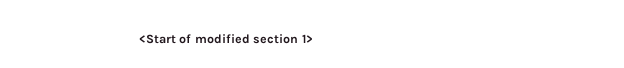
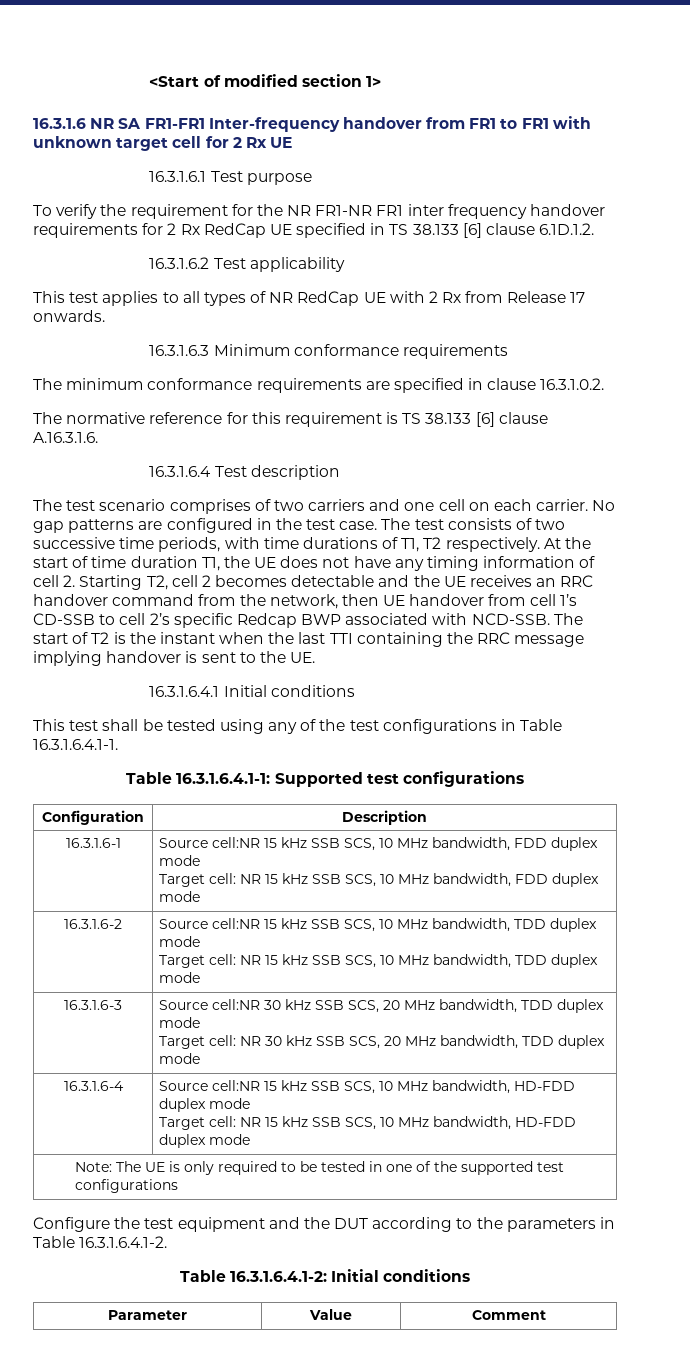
(313, 38) none -> [33,116,591,132] [33,136,293,151] [149,171,312,185] [33,204,606,219] [33,223,595,238] [149,257,345,272] [33,291,585,306] [33,310,105,322] [149,344,509,359] [33,378,605,393] [33,412,548,427] [33,432,98,443] [149,465,340,480] [33,499,616,514] [33,518,566,533] [33,537,592,552] [33,556,596,571] [33,575,594,590] [33,594,577,609] [33,613,583,628] [33,632,585,647] [33,651,316,666] [149,685,355,697] [33,719,563,734] [33,739,118,750] [126,771,524,787] [42,810,144,825] [342,810,427,825] [65,838,121,848] [159,837,599,851] [159,855,201,866] [159,873,600,887] [159,891,201,902] [64,919,122,929] [159,918,598,932] [159,936,201,947] [159,954,599,968] [159,972,201,983] [64,1000,122,1010] [159,999,605,1013] [159,1017,201,1028] [159,1035,606,1049] [159,1053,201,1064] [63,1081,124,1091] [159,1080,576,1094] [159,1098,251,1112] [159,1116,577,1130] [159,1134,251,1148] [75,1161,565,1175] [75,1179,179,1193] [33,1217,616,1232] [33,1236,168,1248] [179,1269,471,1282] [108,1310,187,1320] [309,1309,352,1320] [471,1310,546,1320] // 16.3.1.6 NR SA FR1-FR1 Inter-frequency handover from FR1 to FR1 with unknown target cell for 2 Rx UE // 16.3.1.6.1 Test purpose // To verify the requirement for the NR FR1-NR FR1 inter frequency handover requirements for 2 Rx RedCap UE specified in TS 38.133 [6] clause 6.1D.1.2. // 16.3.1.6.2 Test applicability // This test applies to all types of NR RedCap UE with 2 Rx from Release 17 onwards. // 16.3.1.6.3 Minimum conformance requirements // The minimum conformance requirements are specified in clause 16.3.1.0.2. // The normative reference for this requirement is TS 38.133 [6] clause A.16.3.1.6. // 16.3.1.6.4 Test description // The test scenario comprises of two carriers and one cell on each carrier. No gap patterns are configured in the test case. The test consists of two successive time periods, with time durations of T1, T2 respectively. At the start of time duration T1, the UE does not have any timing information of cell 2. Starting T2, cell 2 becomes detectable and the UE receives an RRC handover command from the network, then UE handover from cell 1’s CD-SSB to cell 2’s specific Redcap BWP associated with NCD-SSB. The start of T2 is the instant when the last TTI containing the RRC message implying handover is sent to the UE. // 16.3.1.6.4.1 Initial conditions // This test shall be tested using any of the test configurations in Table 16.3.1.6.4.1-1. // Table 16.3.1.6.4.1-1: Supported test configurations // Configuration | Description // 16.3.1.6-1 | Source cell:NR 15 kHz SSB SCS, 10 MHz bandwidth, FDD duplex mode // Target cell: NR 15 kHz SSB SCS, 10 MHz bandwidth, FDD duplex mode // 16.3.1.6-2 | Source cell:NR 15 kHz SSB SCS, 10 MHz bandwidth, TDD duplex mode // Target cell: NR 15 kHz SSB SCS, 10 MHz bandwidth, TDD duplex mode // 16.3.1.6-3 | Source cell:NR 30 kHz SSB SCS, 20 MHz bandwidth, TDD duplex mode // Target cell: NR 30 kHz SSB SCS, 20 MHz bandwidth, TDD duplex mode // 16.3.1.6-4 | Source cell:NR 15 kHz SSB SCS, 10 MHz bandwidth, HD-FDD duplex mode // Target cell: NR 15 kHz SSB SCS, 10 MHz bandwidth, HD-FDD duplex mode // Note: The UE is only required to be tested in one of the supported test configurations // Configure the test equipment and the DUT according to the parameters in Table 16.3.1.6.4.1-2. // Table 16.3.1.6.4.1-2: Initial conditions // Parameter | Value | Comment

